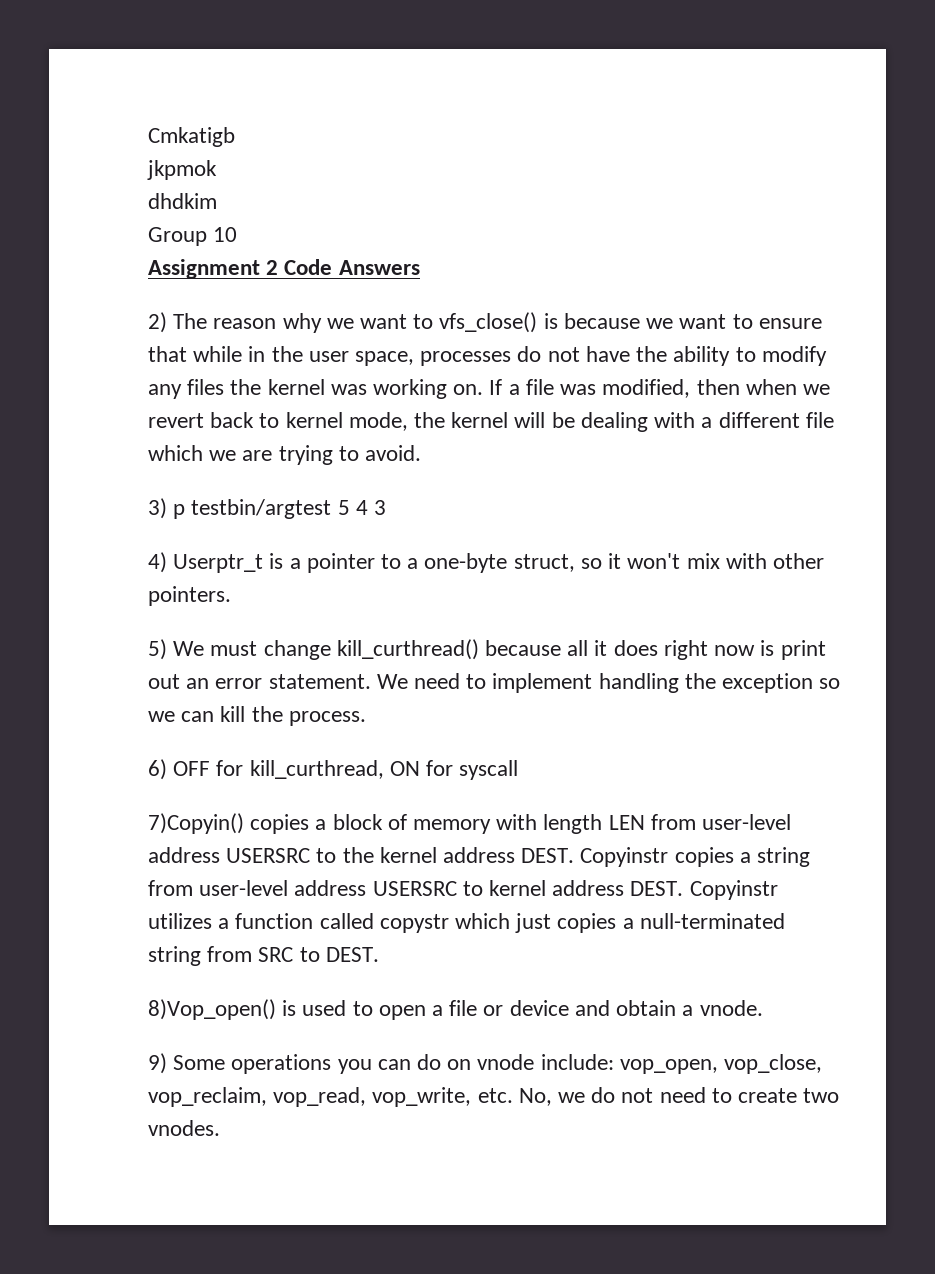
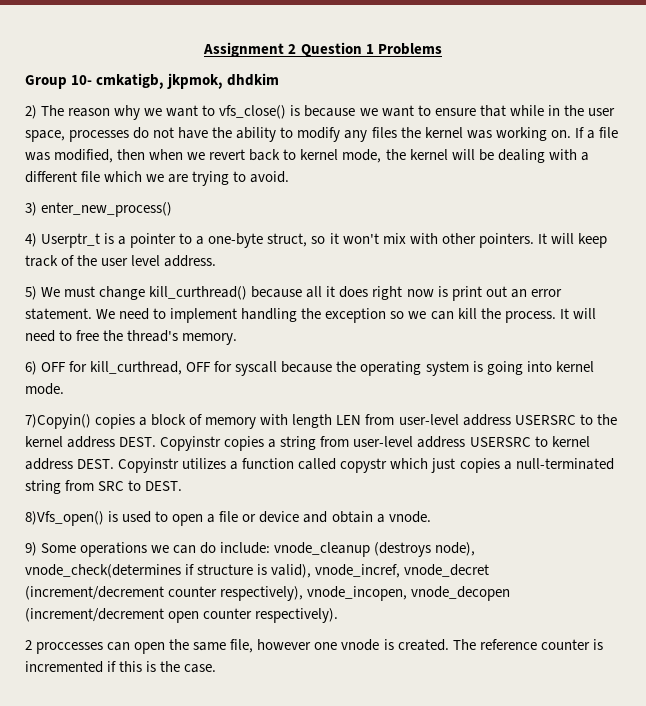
[148,127,235,147] [147,160,217,180] [148,193,217,209] [148,227,238,246] [148,259,420,279] Cmkatigb // jkpmok // dhdkim // Group 10 // Assignment 2 Code Answers -> [203,42,442,57] [25,73,280,89] Assignment 2 Question 1 Problems // Group 10- cmkatigb, jkpmok, dhdkim
[173,499,387,519] p testbin/argtest 5 4 3 -> [41,202,173,217] enter_new_process()
(231, 596) none -> [537,233,607,248] [25,255,217,267] It will keep track of the user level address.
(366, 718) none -> [559,308,596,319] [25,330,238,345] It will need to free the thread's memory.
[389,761,420,776] ON -> [186,362,212,372] OFF
(519, 770) none -> [281,361,594,376] [25,383,64,395] because the operating system is going into kernel mode.
[148,999,276,1020] 8)Vop_open() -> [25,511,104,526] 8)Vfs_open()
[337,1059,372,1074] you -> [151,545,170,553] we
[447,1054,823,1074] [148,1087,840,1107] [148,1120,220,1136] on vnode include: vop_open, vop_close, vop_reclaim, vop_read, vop_write, etc. No, we do not need to create two vnodes. -> [220,542,476,557] [25,564,490,578] [25,586,511,601] [25,608,339,623] [25,639,603,654] [25,661,217,673] include: vnode_cleanup (destroys node), vnode_check(determines if structure is valid), vnode_incref, vnode_decret (increment/decrement counter respectively), vnode_incopen, vnode_decopen (increment/decrement open counter respectively). // 2 proccesses can open the same file, however one vnode is created. The reference counter is incremented if this is the case.

